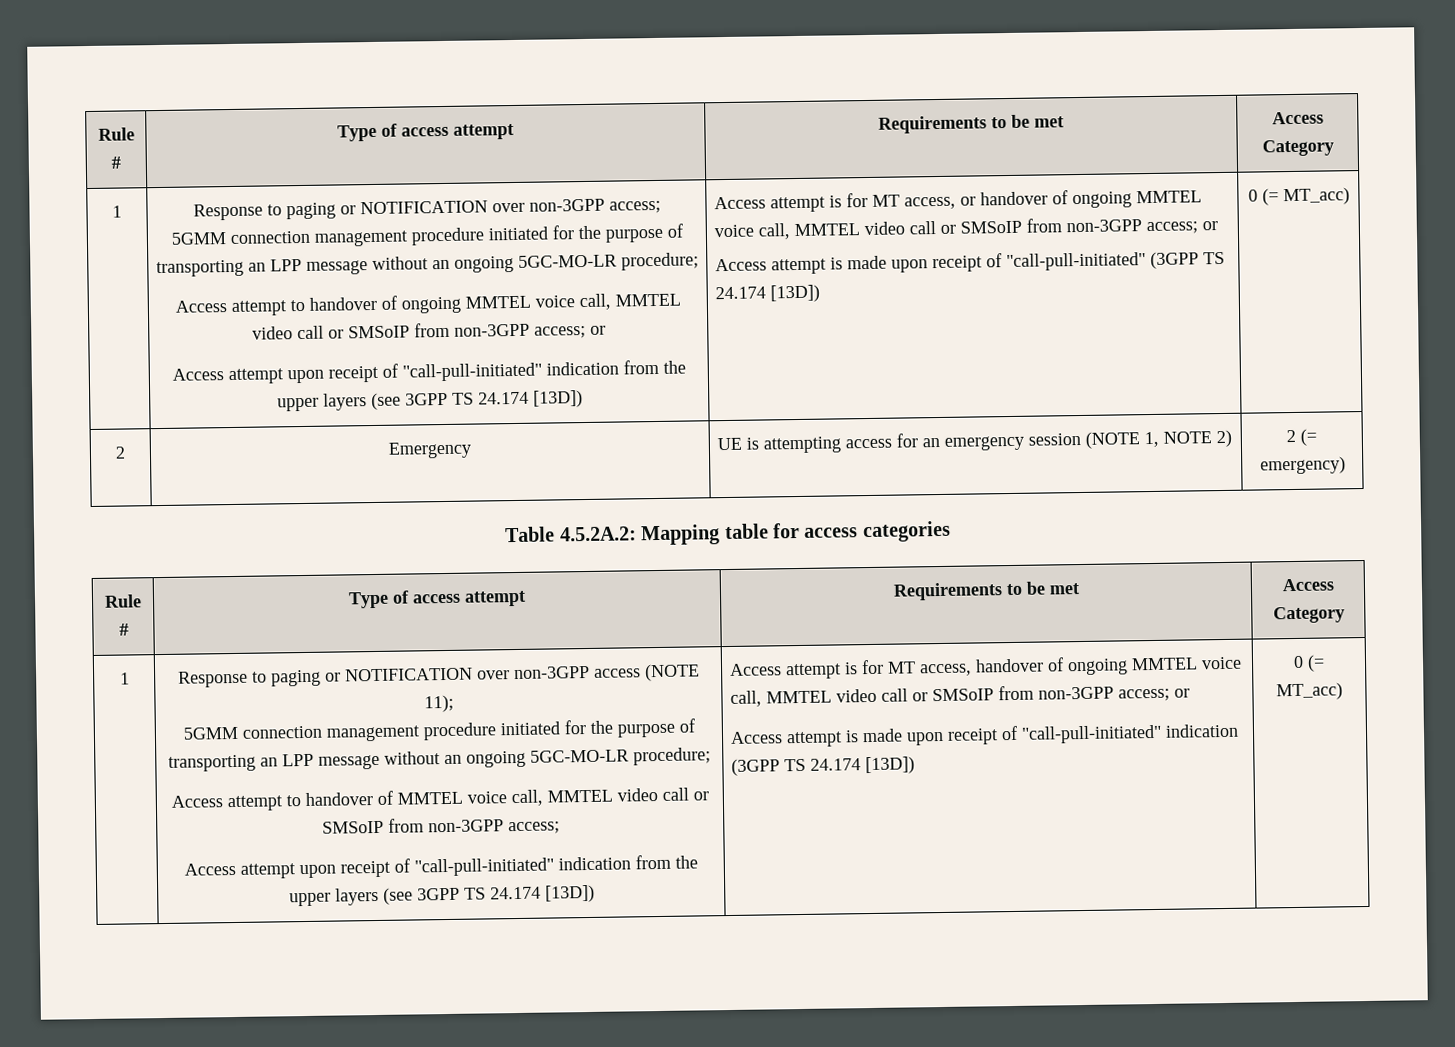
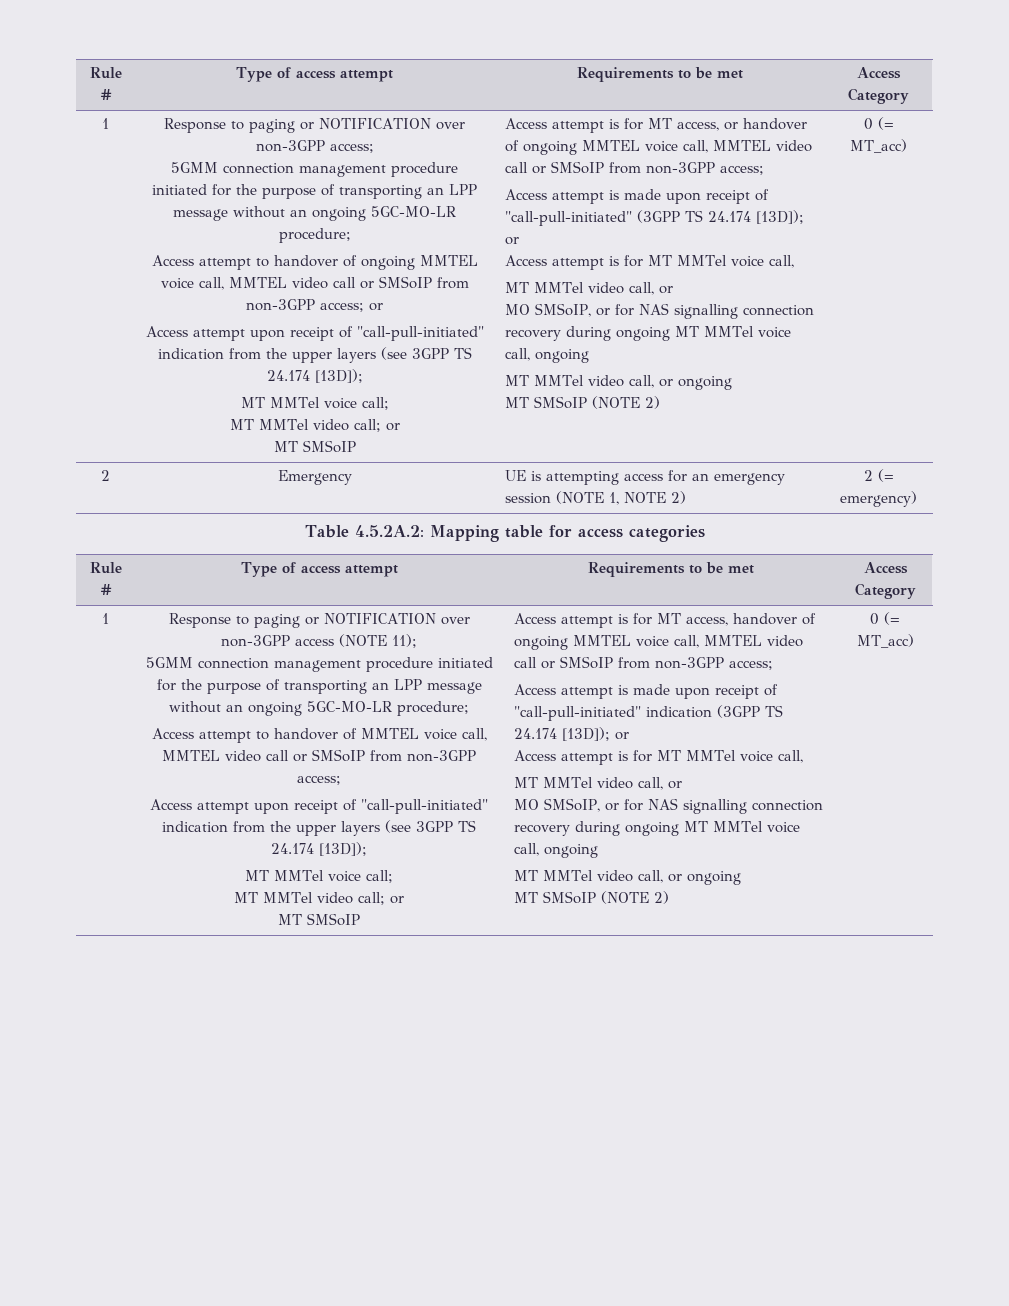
[532,390,583,408] [13D]) -> [314,369,363,383] [240,397,389,410] [229,419,400,432] [273,440,356,453] [13D]); // MT MMTel voice call; // MT MMTel video call; or // MT SMSoIP
[1201,221,1218,231] or -> (764, 170) none
[769,284,820,303] [13D]) -> [755,210,804,224] [504,237,519,245] [504,255,794,270] [504,282,673,295] [504,303,814,319] [504,326,791,341] [504,348,589,363] [504,375,732,390] [504,396,660,409] [13D]); or // Access attempt is for MT MMTel voice call, // MT MMTel video call, or // MO SMSoIP, or for NAS signalling connection recovery during ongoing MT MMTel voice call, ongoing // MT MMTel video call, or ongoing // MT SMSoIP (NOTE 2)
[544,884,595,903] [13D]) -> [319,842,367,856] [245,870,393,883] [234,892,404,905] [278,913,360,926] [13D]); // MT MMTel voice call; // MT MMTel video call; or // MT SMSoIP
[1173,688,1190,698] or -> (773, 665) none
[864,756,915,775] [13D]) -> [561,727,629,741] [513,750,803,765] [513,777,682,790] [513,798,823,814] [513,821,800,836] [513,843,598,858] [513,870,741,885] [513,891,669,904] [13D]); or // Access attempt is for MT MMTel voice call, // MT MMTel video call, or // MO SMSoIP, or for NAS signalling connection recovery during ongoing MT MMTel voice call, ongoing // MT MMTel video call, or ongoing // MT SMSoIP (NOTE 2)

